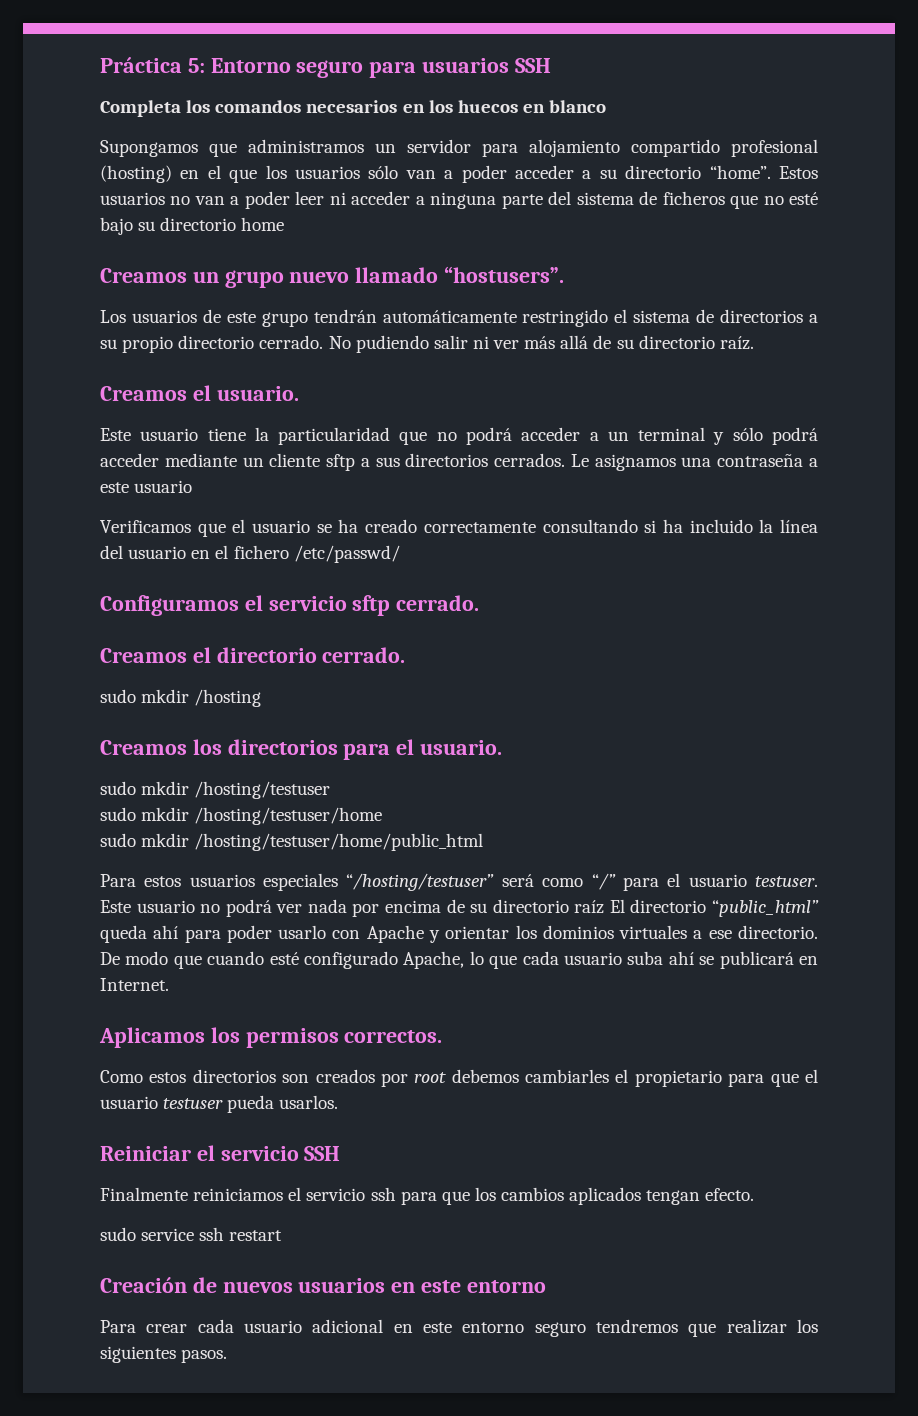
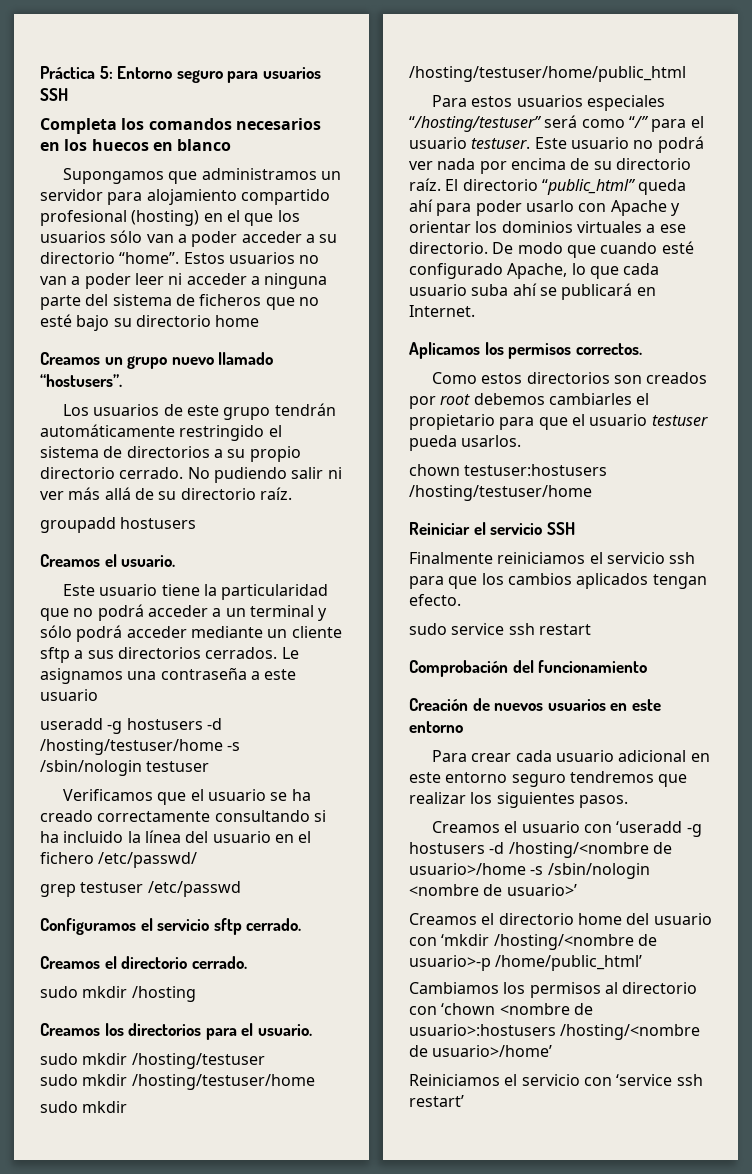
(754, 343) none -> [40,517,197,533] // groupadd hostusers
(193, 486) none -> [40,718,222,734] [40,739,241,755] [40,760,210,776] // useradd -g hostusers -d /hosting/testuser/home -s /sbin/nologin testuser
(400, 554) none -> [40,881,241,897] // grep testuser /etc/passwd
[574,900,605,914] raíz -> [409,178,441,191] raíz.
(339, 1102) none -> [409,464,608,476] [409,485,592,501] // chown testuser:hostusers /hosting/testuser/home
(283, 1235) none -> [409,660,648,677] // Comprobación del funcionamiento
(228, 1356) none -> [431,821,702,837] [409,842,672,858] [409,863,650,879] [409,884,577,896] [409,913,712,925] [409,934,657,950] [409,955,643,971] [409,982,698,998] [409,1003,593,1015] [409,1024,701,1040] [409,1045,553,1057] [409,1074,703,1086] [409,1095,464,1107] // Creamos el usuario con ‘useradd -g hostusers -d /hosting/<nombre de usuario>/home -s /sbin/nologin <nombre de usuario>’ // Creamos el directorio home del usuario con ‘mkdir /hosting/<nombre de usuario>-p /home/public_html’ // Cambiamos los permisos al directorio con ‘chown <nombre de usuario>:hostusers /hosting/<nombre de usuario>/home’ // Reiniciamos el servicio con ‘service ssh restart’

